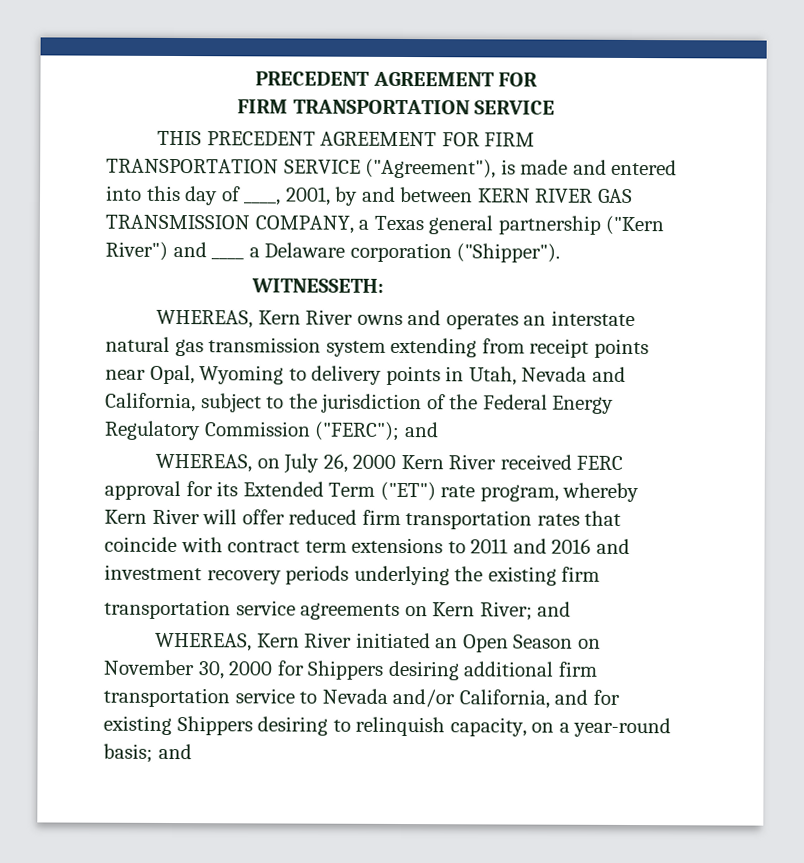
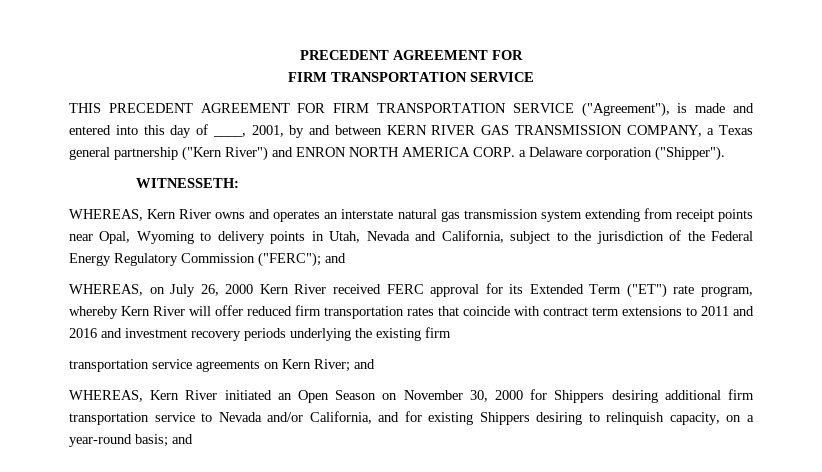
[211,257,245,260] ____ -> [296,147,515,157] ENRON NORTH AMERICA CORP.

